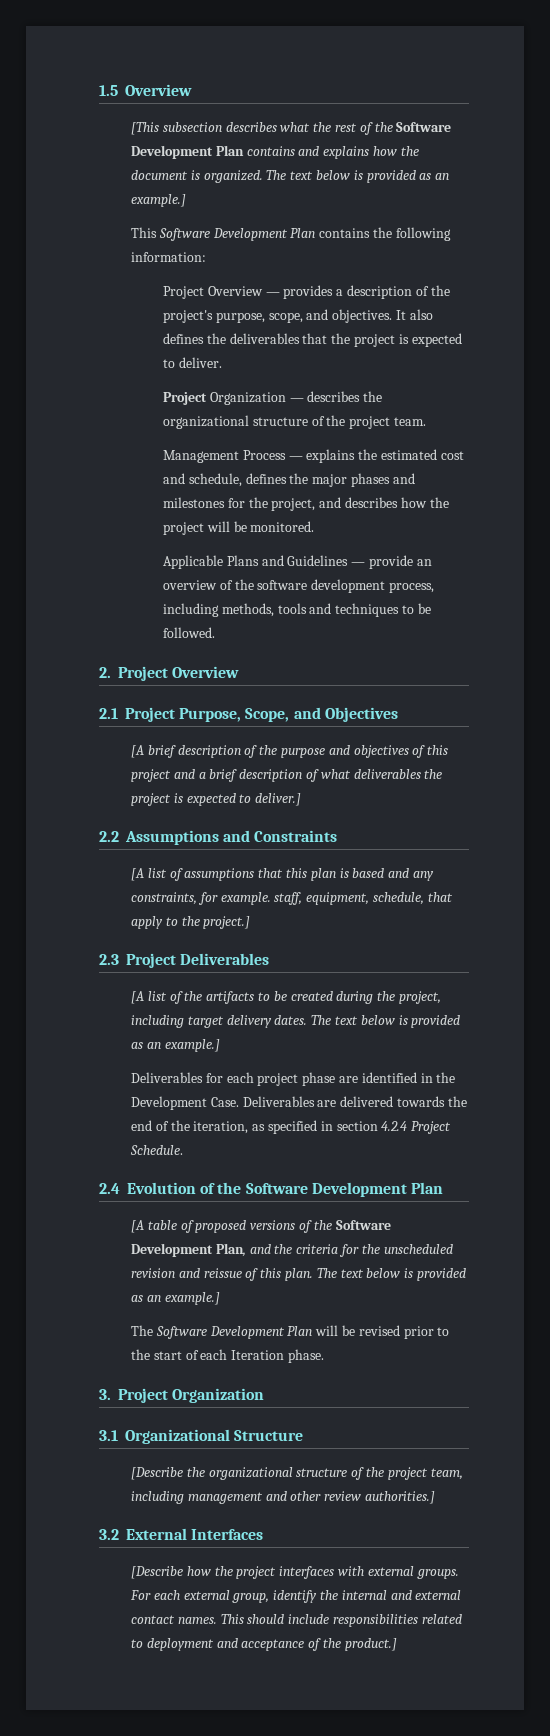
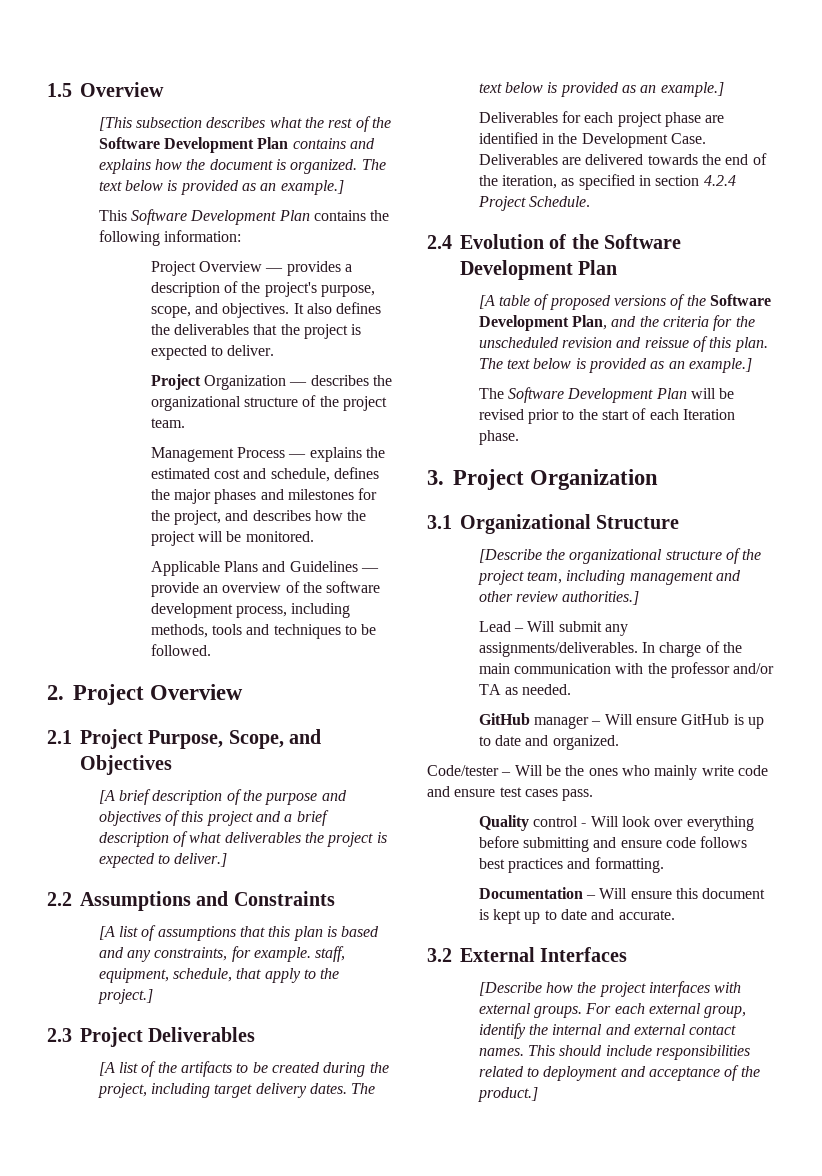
(435, 1497) none -> [478,621,629,636] [478,641,743,657] [478,662,775,678] [478,684,572,695] [478,713,765,729] [478,735,619,750] [427,765,768,780] [427,786,594,801] [478,815,754,831] [478,836,748,852] [478,857,664,873] [478,887,766,899] [478,909,675,924] // Lead – Will submit any assignments/deliverables. In charge of the main communication with the professor and/or TA as needed. // GitHub manager – Will ensure GitHub is up to date and organized. // Code/tester – Will be the ones who mainly write code and ensure test cases pass. // Quality control - Will look over everything before submitting and ensure code follows best practices and formatting. // Documentation – Will ensure this document is kept up to date and accurate.

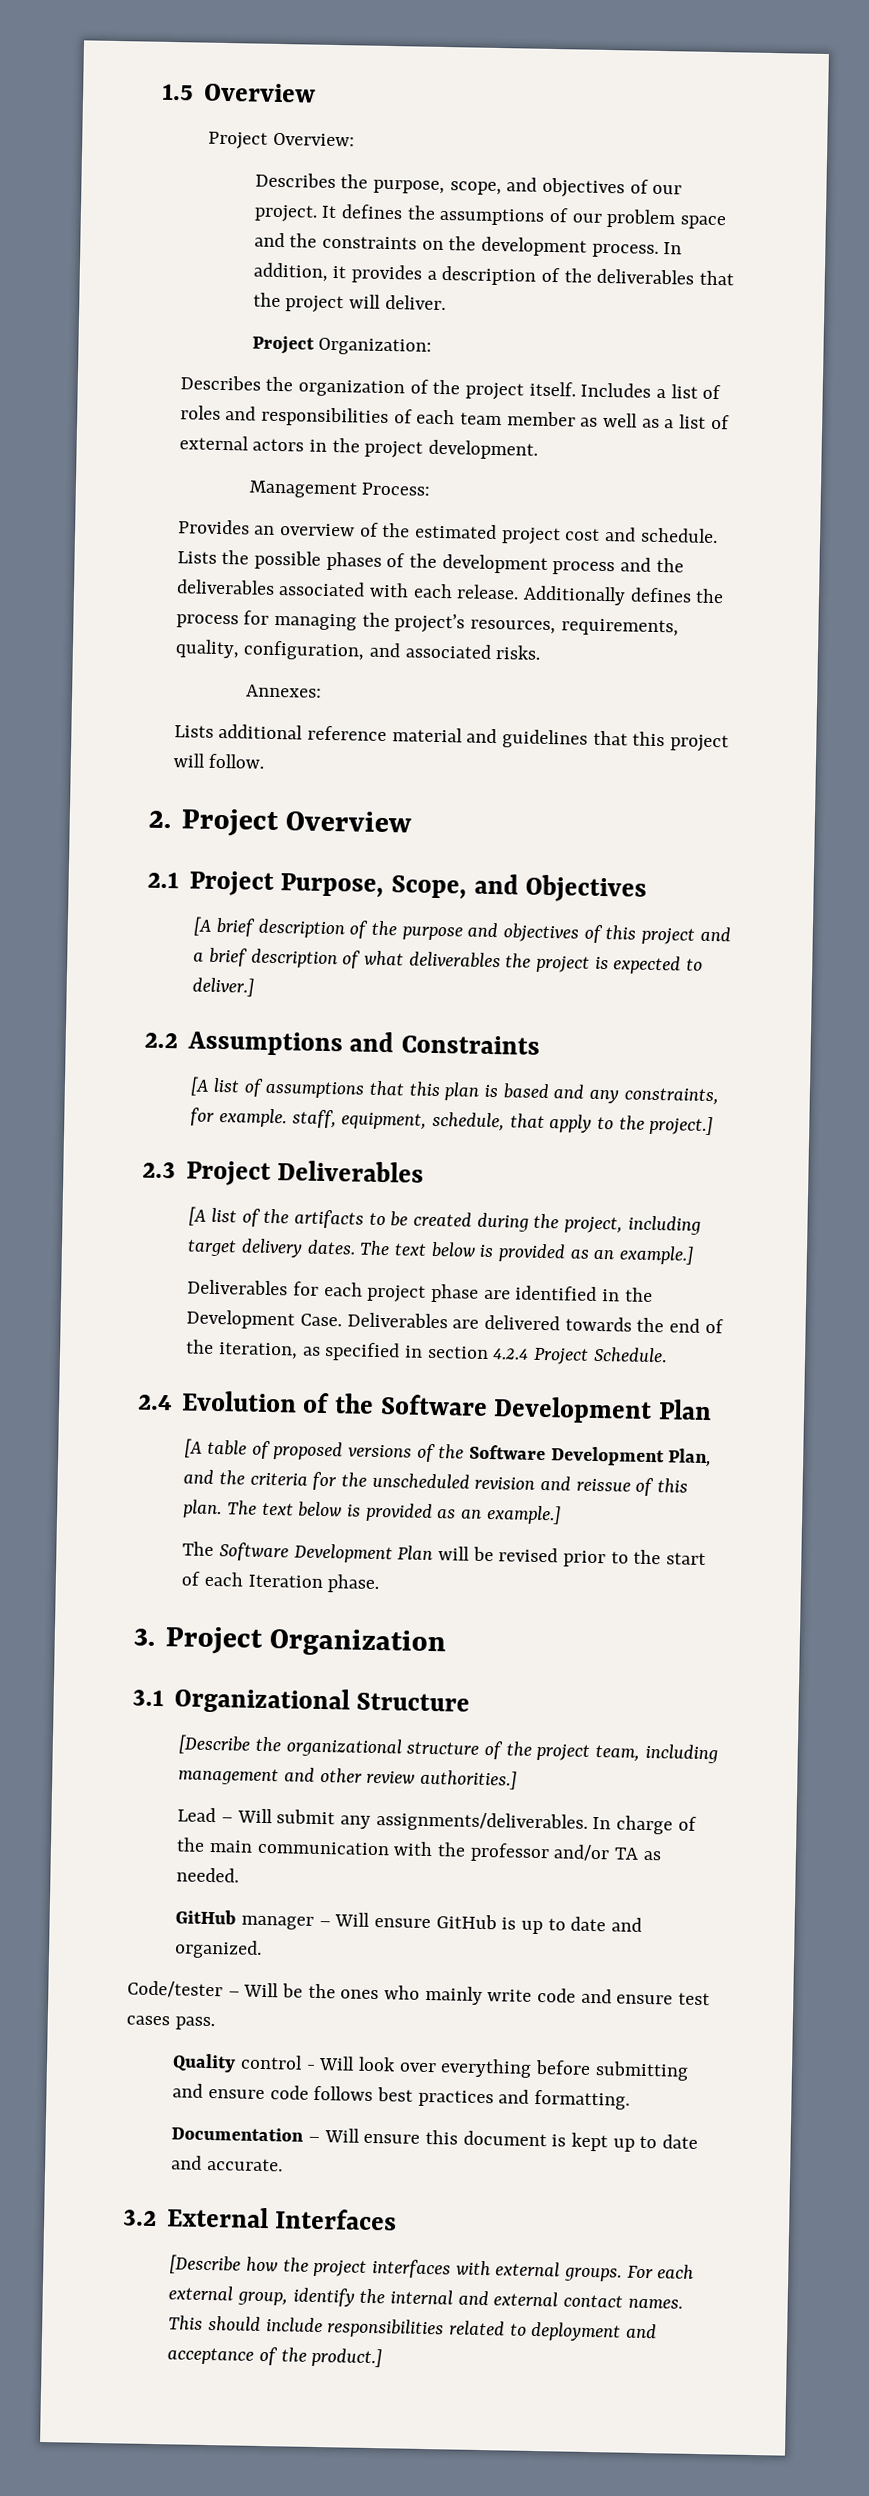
[98,116,392,132] [98,137,376,153] [98,159,386,174] [98,180,344,195] [98,209,390,225] [98,230,242,246] [150,261,284,276] [This subsection describes what the rest of the Software Development Plan contains and explains how the document is organized. The text below is provided as an example.] // This Software Development Plan contains the following information: // Project Overview — -> [208,131,356,150] [254,172,683,199] [253,204,727,230] [253,232,683,258] [252,262,347,282] Project Overview: // Describes the purpose, scope, and objectives of our project. It defines the assumptions of our problem space and the constraints on the development process. In addition, it
[264,282,375,297] [150,302,382,318] [150,324,170,335] project's purpose, scope, and objectives. It also defines the -> (592, 275) none
[351,324,362,335] [150,345,223,360] is expected to -> [349,294,382,309] will
[203,375,392,390] [150,395,387,411] [150,418,185,428] [150,447,385,462] [150,467,379,482] [150,488,378,504] [150,510,367,525] [150,531,314,546] [150,561,379,576] [150,581,381,597] [150,603,351,618] [150,624,377,639] [150,644,211,656] Organization — describes the organizational structure of the project team. // Management Process — explains the estimated cost and schedule, defines the major phases and milestones for the project, and describes how the project will be monitored. // Applicable Plans and Guidelines — provide an overview of the software development process, including methods, tools and techniques to be followed. -> [318,337,433,356] [179,375,722,401] [179,405,730,430] [178,435,539,460] [248,480,432,499] [177,519,718,546] [176,549,684,576] [175,579,725,606] [175,610,679,637] [174,639,542,661] [245,684,322,698] [173,723,730,753] [172,753,266,769] Organization: // Describes the organization of the project itself. Includes a list of roles and responsibilities of each team member as well as a list of external actors in the project development. // Management Process: // Provides an overview of the estimated project cost and schedule. Lists the possible phases of the development process and the deliverables associated with each release. Additionally defines the process for managing the project’s resources, requirements, quality, configuration, and associated risks. // Annexes: // Lists additional reference material and guidelines that this project will follow.

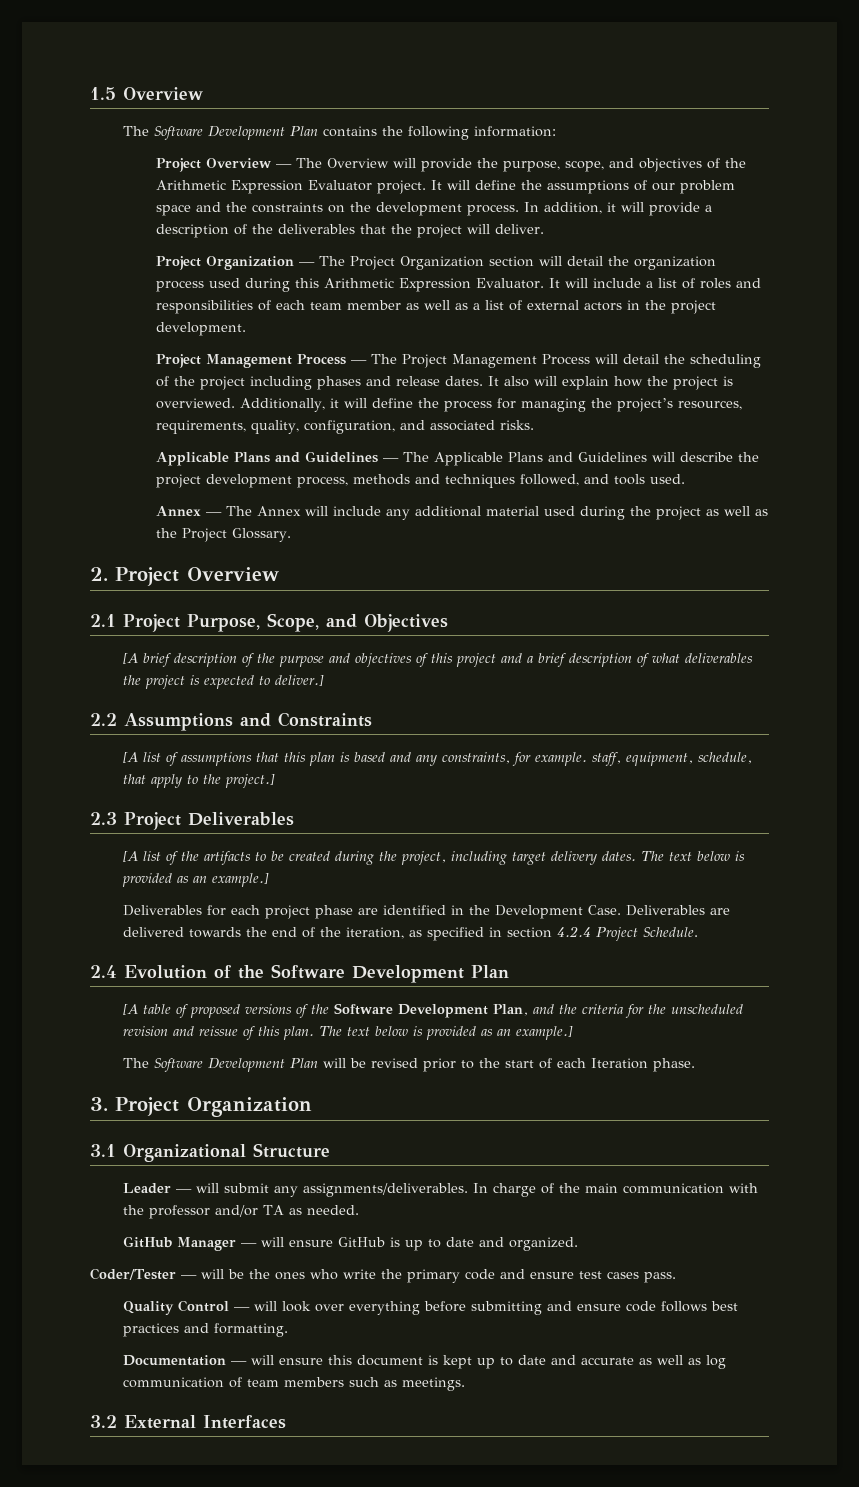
[208,131,356,150] [254,172,336,189] Project Overview: // Describes -> [123,126,557,140] [156,158,473,172] The Software Development Plan contains the following information: // Project Overview — The Overview will provide
[652,184,683,195] [253,204,404,223] our project. It defines -> [725,158,747,168] [156,180,517,194] the Arithmetic Expression Evaluator project. It will define
[351,264,424,284] provides -> [621,202,701,216] will provide
[318,337,433,356] [179,375,652,401] Organization: // Describes the organization of the project itself. Includes -> [206,256,717,270] [156,278,642,292] Organization — The Project Organization section will detail the organization process used during this Arithmetic Expression Evaluator. It will include
[248,480,432,499] [177,519,718,546] [176,549,684,576] [175,579,692,606] Management Process: // Provides an overview of the estimated project cost and schedule. Lists the possible phases of the development process and the deliverables associated with each release. Additionally defines -> [156,354,762,368] [156,376,734,390] [156,398,414,412] Project Management Process — The Project Management Process will detail the scheduling of the project including phases and release dates. It also will explain how the project is overviewed. Additionally, it will define
[245,684,322,698] [173,723,730,753] [172,753,266,769] Annexes: // Lists additional reference material and guidelines that this project will follow. -> [156,451,760,466] [156,474,686,488] [156,506,769,520] [156,528,292,542] Applicable Plans and Guidelines — The Applicable Plans and Guidelines will describe the project development process, methods and techniques followed, and tools used. // Annex — The Annex will include any additional material used during the project as well as the Project Glossary.
[178,1734,718,1764] [178,1767,518,1790] [177,1807,273,1824] [Describe the organizational structure of the project team, including management and other review authorities.] // Lead – Will -> [123,1183,220,1194] Leader — will
[241,1912,371,1930] manager – Will -> [177,1237,285,1251] Manager — will
[127,1980,280,1999] Code/tester – Will -> [90,1268,224,1280] Coder/Tester — will
[424,1985,533,2006] mainly write -> [342,1269,460,1283] write the primary
[240,2054,356,2071] control - Will -> [178,1300,278,1312] Control — will
[308,2128,360,2143] – Will -> [231,1355,275,1365] — will
[207,2157,284,2172] [123,2206,398,2231] [169,2254,695,2282] [168,2285,683,2309] [168,2315,658,2342] [167,2346,383,2368] accurate. // 3.2 External Interfaces // [Describe how the project interfaces with external groups. For each external group, identify the internal and external contact names. This should include responsibilities related to deployment and acceptance of the product.] -> [581,1355,727,1369] [123,1377,466,1391] [90,1415,287,1429] accurate as well as log communication of team members such as meetings. // 3.2 External Interfaces

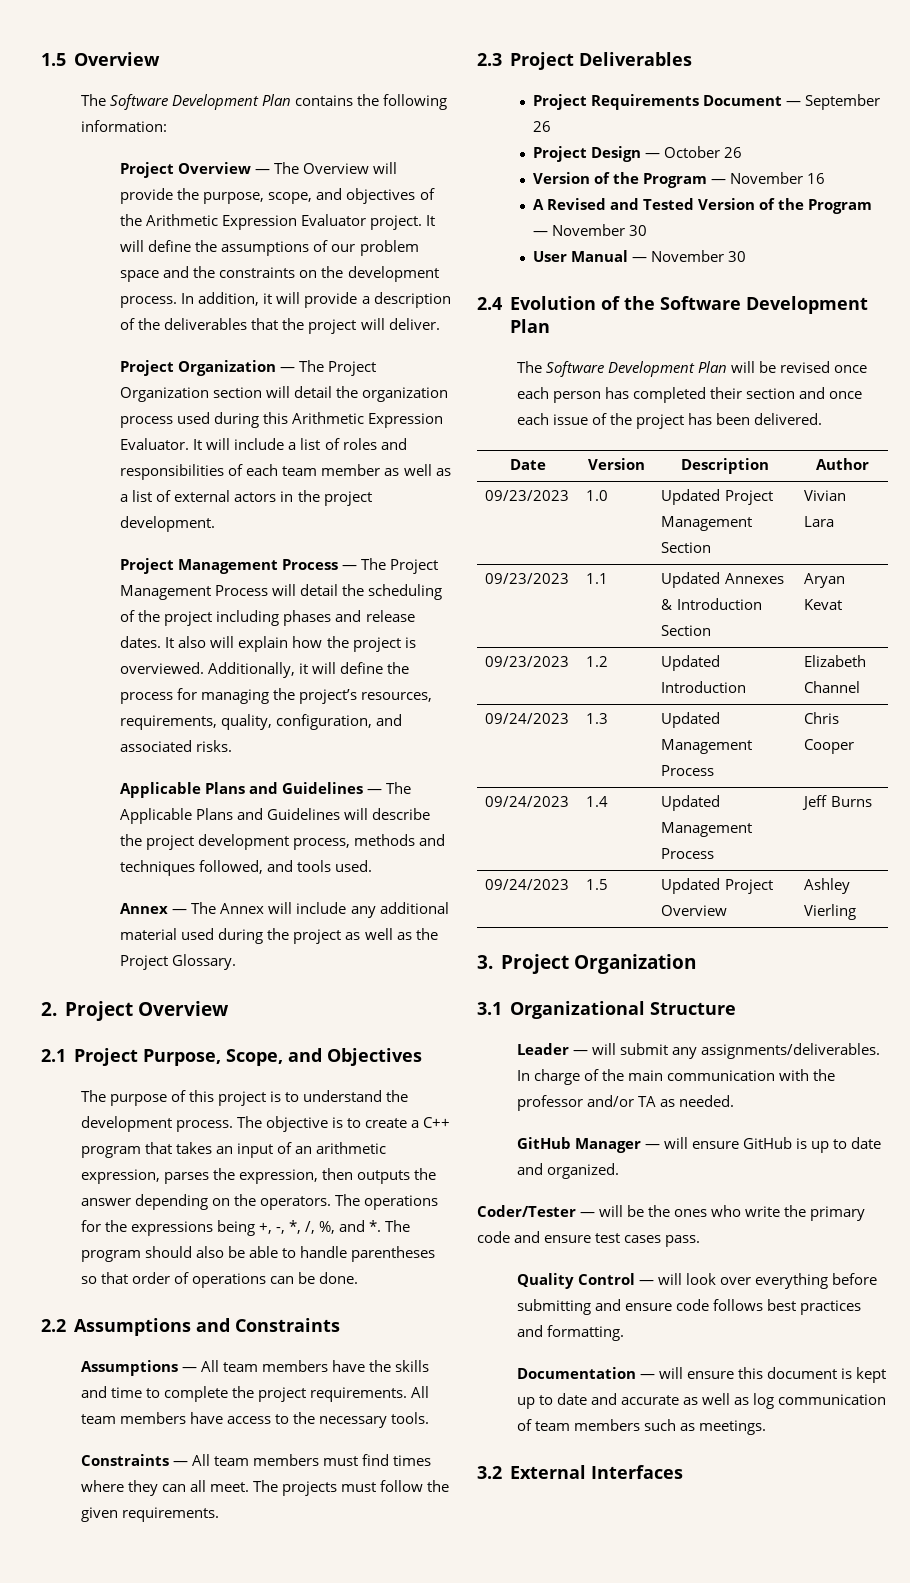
[123,653,754,667] [123,675,325,689] [90,712,373,731] [123,752,753,766] [123,774,276,788] [90,812,295,830] [123,851,746,865] [122,873,270,887] [123,905,731,919] [123,926,699,941] [A brief description of the purpose and objectives of this project and a brief description of what deliverables the project is expected to deliver.] // 2.2 Assumptions and Constraints // [A list of assumptions that this plan is based and any constraints, for example. staff, equipment, schedule, that apply to the project.] // 2.3 Project Deliverables // [A list of the artifacts to be created during the project, including target delivery dates. The text below is provided as an example.] // Deliverables for each project phase are identified in the Development Case. Deliverables are delivered towards the end of the iteration, as specified in section 4.2.4 Project Schedule. -> [80,1090,409,1106] [80,1116,451,1132] [80,1142,386,1158] [80,1168,436,1184] [80,1194,438,1210] [80,1220,411,1236] [80,1246,435,1262] [80,1272,358,1288] [41,1318,340,1336] [80,1360,429,1376] [80,1386,429,1402] [80,1412,429,1428] [80,1454,431,1466] [80,1480,450,1496] [80,1507,219,1522] [477,52,692,70] [533,94,881,110] [533,121,552,132] [533,146,743,162] [533,172,826,188] [533,198,873,214] [533,224,648,236] [533,250,747,262] The purpose of this project is to understand the development process. The objective is to create a C++ program that takes an input of an arithmetic expression, parses the expression, then outputs the answer depending on the operators. The operations for the expressions being +, -, *, /, %, and *. The program should also be able to handle parentheses so that order of operations can be done. // 2.2 Assumptions and Constraints // Assumptions — All team members have the skills and time to complete the project requirements. All team members have access to the necessary tools. // Constraints — All team members must find times where they can all meet. The projects must follow the given requirements. // 2.3 Project Deliverables // Project Requirements Document — September 26 // Project Design — October 26 // Version of the Program — November 16 // A Revised and Tested Version of the Program — November 30 // User Manual — November 30
[123,1003,744,1018] [123,1026,574,1040] // [A table of proposed versions of the Software Development Plan, and the criteria for the unscheduled revision and reissue of this plan. The text below is provided as an example.] -> (550, 326) none
[423,1058,696,1072] prior to the start of each Iteration phase. -> [833,365,867,373] [516,387,862,403] [516,413,822,429] [510,459,546,470] [587,458,645,470] [681,458,769,474] [815,458,869,470] [485,490,570,501] [586,490,609,501] [661,489,773,505] [661,516,753,531] [661,542,712,553] [804,490,847,501] [804,516,835,527] [485,573,570,584] [586,573,609,584] [661,572,784,588] [661,598,762,610] [661,625,712,636] [804,573,846,588] [804,599,843,610] [485,656,570,667] [586,656,609,667] [661,655,721,671] [661,681,747,693] [804,655,867,667] [804,681,861,693] [485,713,570,724] [586,713,609,724] [661,712,721,728] [661,739,753,754] [661,765,715,776] [804,712,840,724] [804,739,855,754] [485,796,570,807] [586,796,609,807] [661,795,721,811] [661,822,753,837] [661,848,715,859] [802,795,872,810] [485,879,570,890] [586,879,609,890] [661,878,773,894] [661,905,728,916] [804,878,851,894] [804,904,857,920] once each person has completed their section and once each issue of the project has been delivered. // Date | Version | Description | Author // 09/23/2023 | 1.0 | Updated Project Management Section | Vivian Lara // 09/23/2023 | 1.1 | Updated Annexes & Introduction Section | Aryan Kevat // 09/23/2023 | 1.2 | Updated Introduction | Elizabeth Channel // 09/24/2023 | 1.3 | Updated Management Process | Chris Cooper // 09/24/2023 | 1.4 | Updated Management Process | Jeff Burns // 09/24/2023 | 1.5 | Updated Project Overview | Ashley Vierling

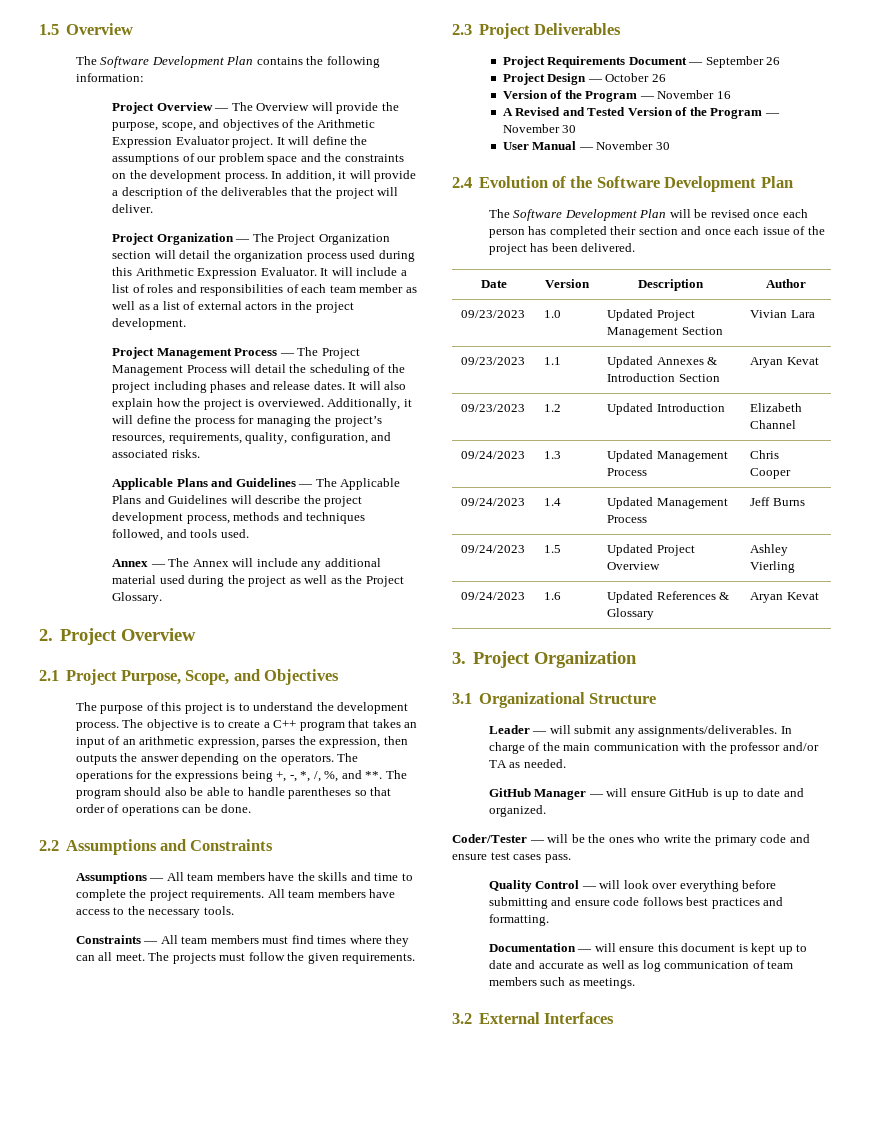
[178,636,235,648] also will -> [359,381,407,390] will also
[369,1220,382,1232] *. -> [365,771,383,779] **.
(857, 912) none -> [461,592,526,600] [544,592,562,600] [607,591,730,603] [607,608,655,620] [750,592,819,603] // 09/24/2023 | 1.6 | Updated References & Glossary | Aryan Kevat

